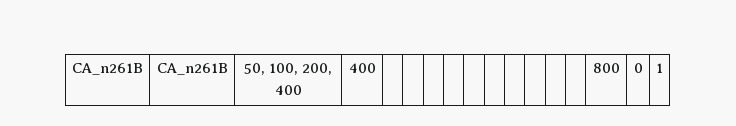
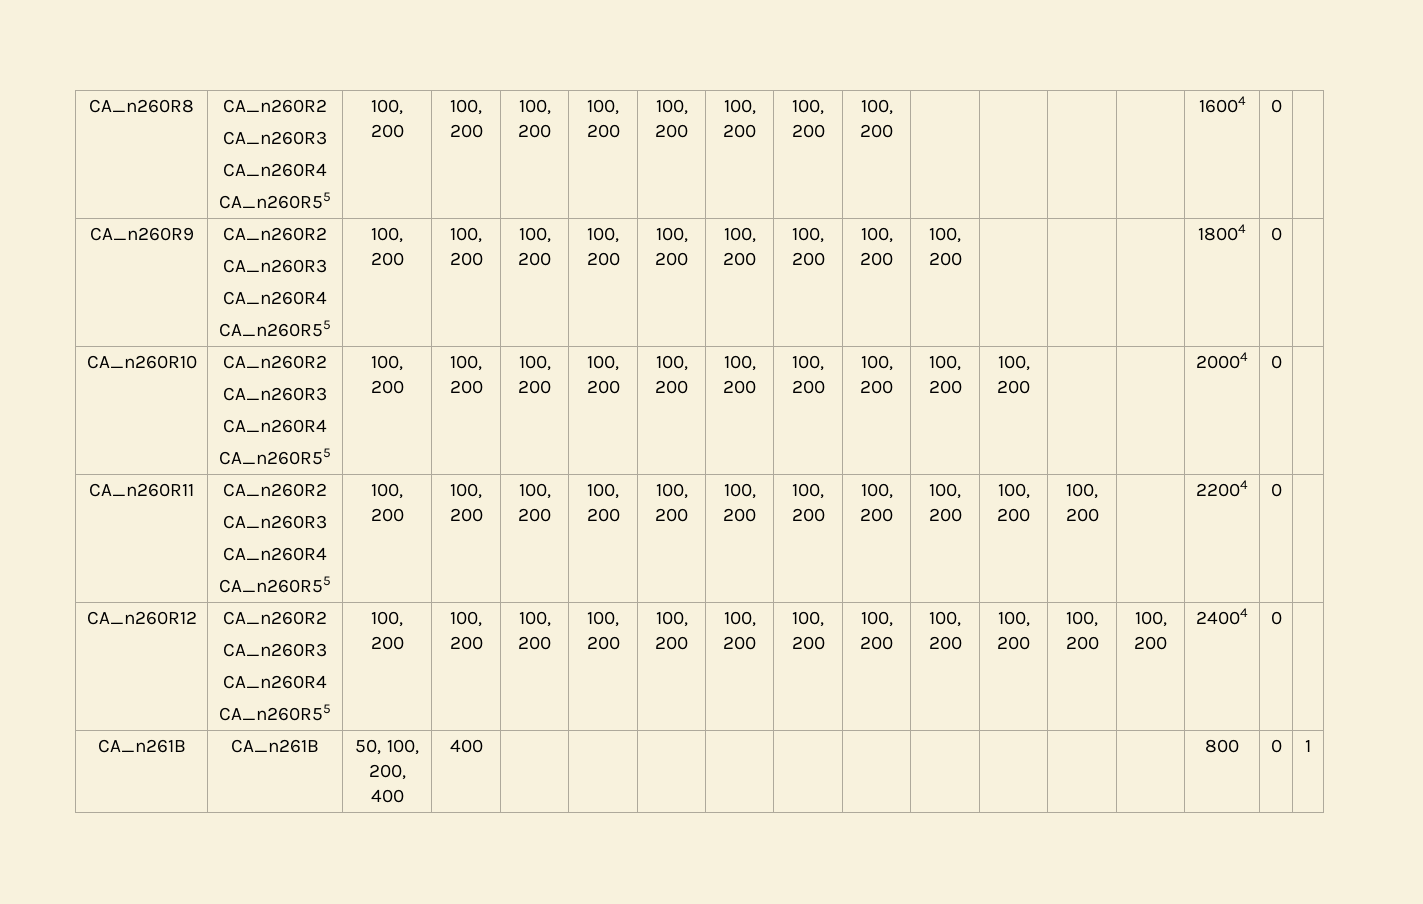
(72, 69) none -> [89,99,194,113] [222,99,327,113] [222,131,327,145] [222,163,327,177] [218,192,331,209] [371,99,403,115] [370,124,404,138] [450,99,482,115] [449,124,483,138] [518,99,551,115] [518,124,551,138] [587,99,619,115] [586,124,620,138] [655,99,688,115] [655,124,688,138] [723,99,756,115] [723,124,756,138] [792,99,824,115] [791,124,825,138] [860,99,893,115] [860,124,893,138] [1198,96,1246,113] [1270,99,1282,113] [89,227,194,241] [222,227,327,241] [222,259,327,273] [222,291,327,305] [218,320,331,337] [371,227,403,243] [370,252,404,266] [450,227,482,243] [449,252,483,266] [518,227,551,243] [518,252,551,266] [587,227,619,243] [586,252,620,266] [655,227,688,243] [655,252,688,266] [723,227,756,243] [723,252,756,266] [792,227,824,243] [791,252,825,266] [860,227,893,243] [860,252,893,266] [929,227,961,243] [928,252,962,266] [1198,224,1246,241] [1270,227,1282,241] [86,355,197,369] [222,355,327,369] [222,387,327,401] [222,419,327,433] [218,448,331,465] [371,355,403,371] [370,380,404,394] [450,355,482,371] [449,380,483,394] [518,355,551,371] [518,380,551,394] [587,355,619,371] [586,380,620,394] [655,355,688,371] [655,380,688,394] [723,355,756,371] [723,380,756,394] [792,355,824,371] [791,380,825,394] [860,355,893,371] [860,380,893,394] [929,355,961,371] [928,380,962,394] [997,355,1030,371] [997,380,1030,394] [1196,352,1248,369] [1270,355,1282,369] [89,483,194,497] [222,483,327,497] [222,515,327,529] [222,547,327,561] [218,576,331,593] [371,483,403,499] [370,508,404,522] [450,483,482,499] [449,508,483,522] [518,483,551,499] [518,508,551,522] [587,483,619,499] [586,508,620,522] [655,483,688,499] [655,508,688,522] [723,483,756,499] [723,508,756,522] [792,483,824,499] [791,508,825,522] [860,483,893,499] [860,508,893,522] [929,483,961,499] [928,508,962,522] [997,483,1030,499] [997,508,1030,522] [1066,483,1098,499] [1065,508,1099,522] [1196,480,1248,497] [1270,483,1282,497] [86,611,197,625] [222,611,327,625] [222,643,327,657] [222,675,327,689] [218,704,331,721] [371,611,403,627] [370,636,404,650] [450,611,482,627] [449,636,483,650] [518,611,551,627] [518,636,551,650] [587,611,619,627] [586,636,620,650] [655,611,688,627] [655,636,688,650] [723,611,756,627] [723,636,756,650] [792,611,824,627] [791,636,825,650] [860,611,893,627] [860,636,893,650] [929,611,961,627] [928,636,962,650] [997,611,1030,627] [997,636,1030,650] [1066,611,1098,627] [1065,636,1099,650] [1134,611,1167,627] [1134,636,1167,650] [1196,608,1248,625] [1270,611,1282,625] CA_n260R8 | CA_n260R2 // CA_n260R3 // CA_n260R4 // CA_n260R55 | 100, 200 | 100, 200 | 100, 200 | 100, 200 | 100, 200 | 100, 200 | 100, 200 | 100, 200 | | | | | 16004 | 0 | // CA_n260R9 | CA_n260R2 // CA_n260R3 // CA_n260R4 // CA_n260R55 | 100, 200 | 100, 200 | 100, 200 | 100, 200 | 100, 200 | 100, 200 | 100, 200 | 100, 200 | 100, 200 | | | | 18004 | 0 | // CA_n260R10 | CA_n260R2 // CA_n260R3 // CA_n260R4 // CA_n260R55 | 100, 200 | 100, 200 | 100, 200 | 100, 200 | 100, 200 | 100, 200 | 100, 200 | 100, 200 | 100, 200 | 100, 200 | | | 20004 | 0 | // CA_n260R11 | CA_n260R2 // CA_n260R3 // CA_n260R4 // CA_n260R55 | 100, 200 | 100, 200 | 100, 200 | 100, 200 | 100, 200 | 100, 200 | 100, 200 | 100, 200 | 100, 200 | 100, 200 | 100, 200 | | 22004 | 0 | // CA_n260R12 | CA_n260R2 // CA_n260R3 // CA_n260R4 // CA_n260R55 | 100, 200 | 100, 200 | 100, 200 | 100, 200 | 100, 200 | 100, 200 | 100, 200 | 100, 200 | 100, 200 | 100, 200 | 100, 200 | 100, 200 | 24004 | 0 | //

